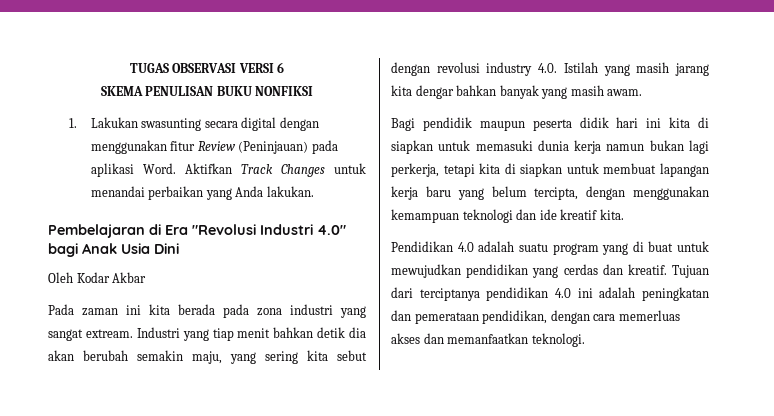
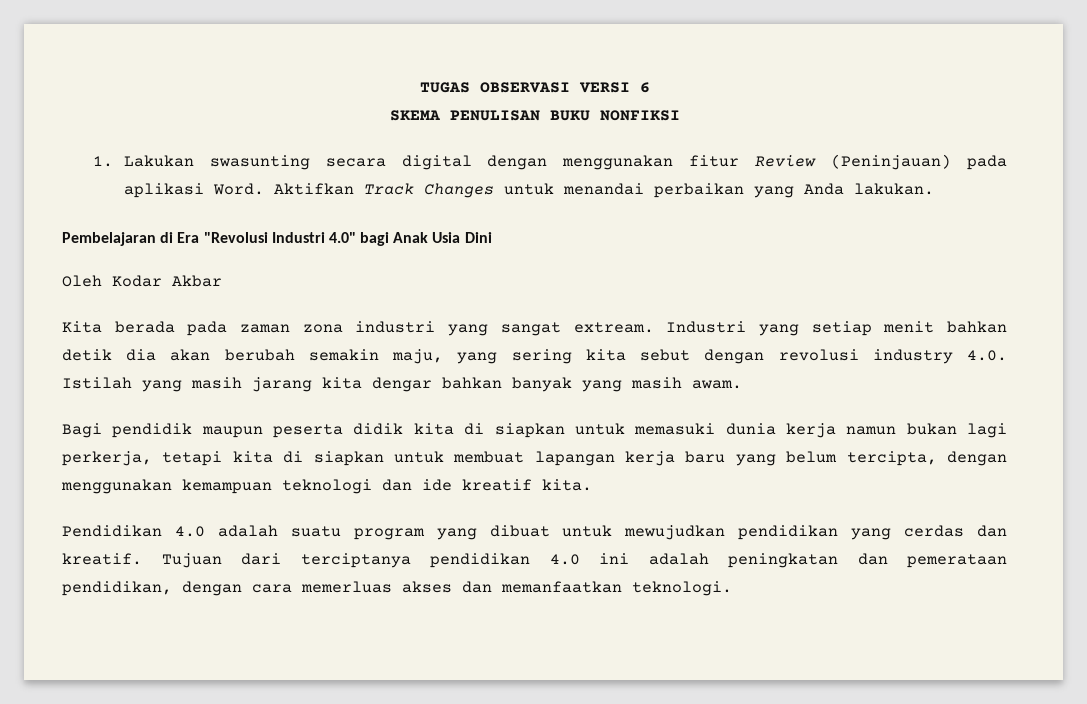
[48,304,170,316] Pada zaman ini kita -> [62,321,102,333] Kita
(249, 311) none -> [240,324,291,333] zaman
[212,328,234,341] tiap -> [811,321,872,336] setiap
[616,117,662,128] hari ini -> (404, 429) none
[632,241,674,252] di buat -> [489,525,550,537] dibuat

